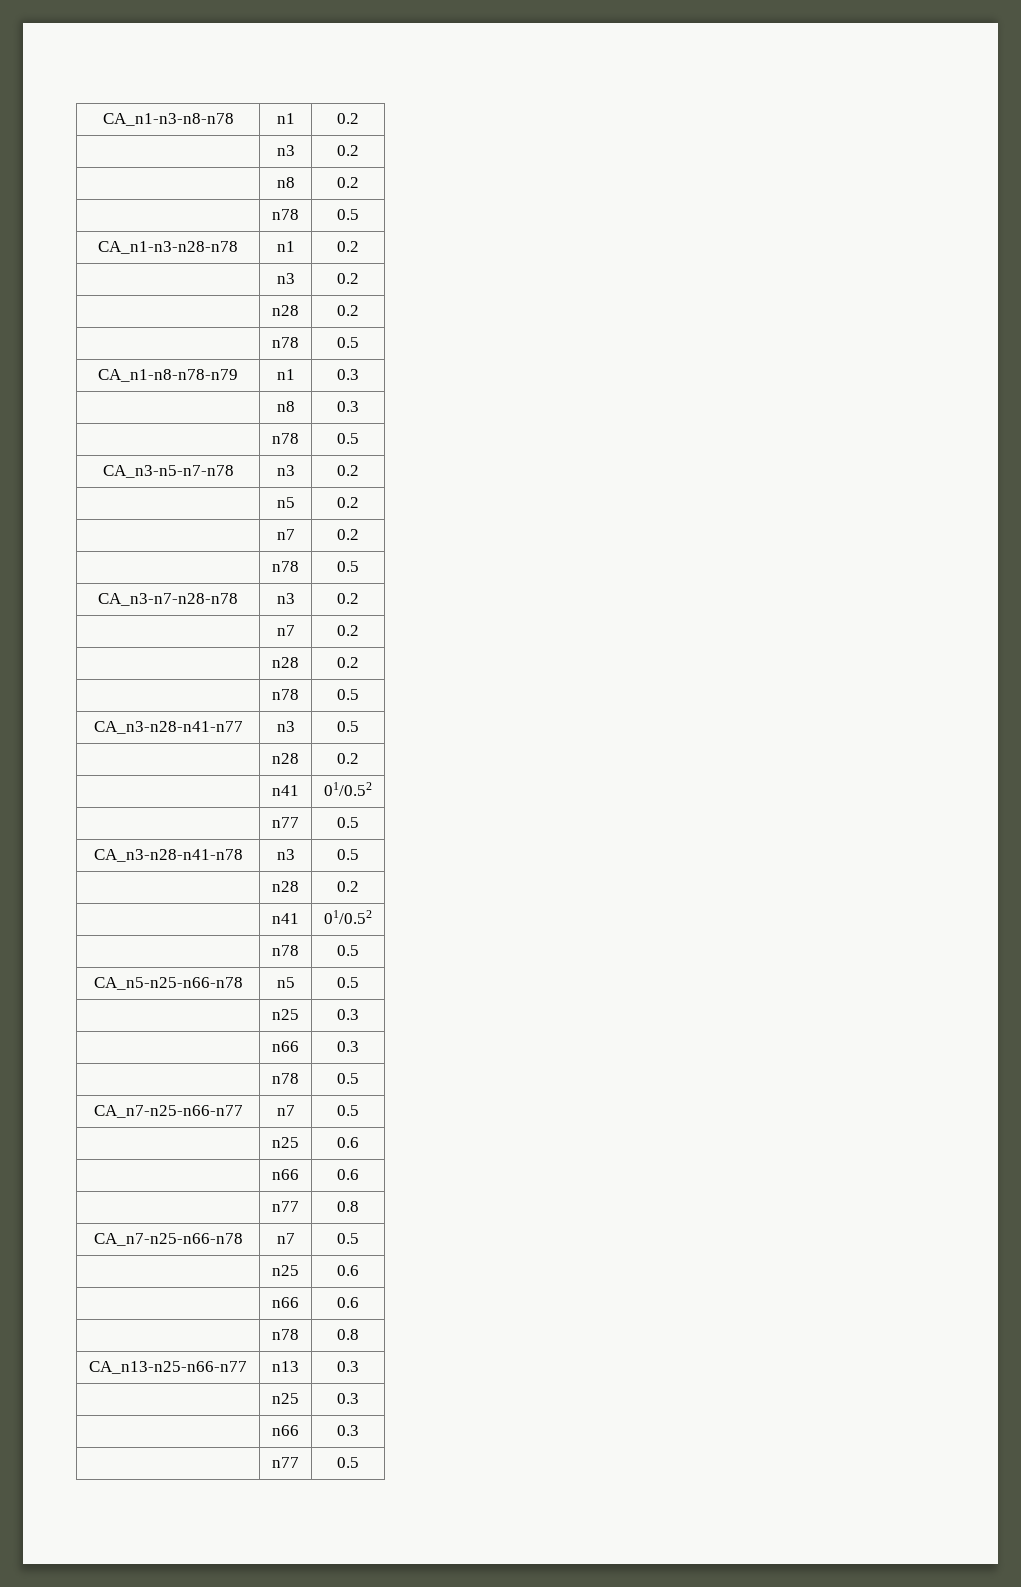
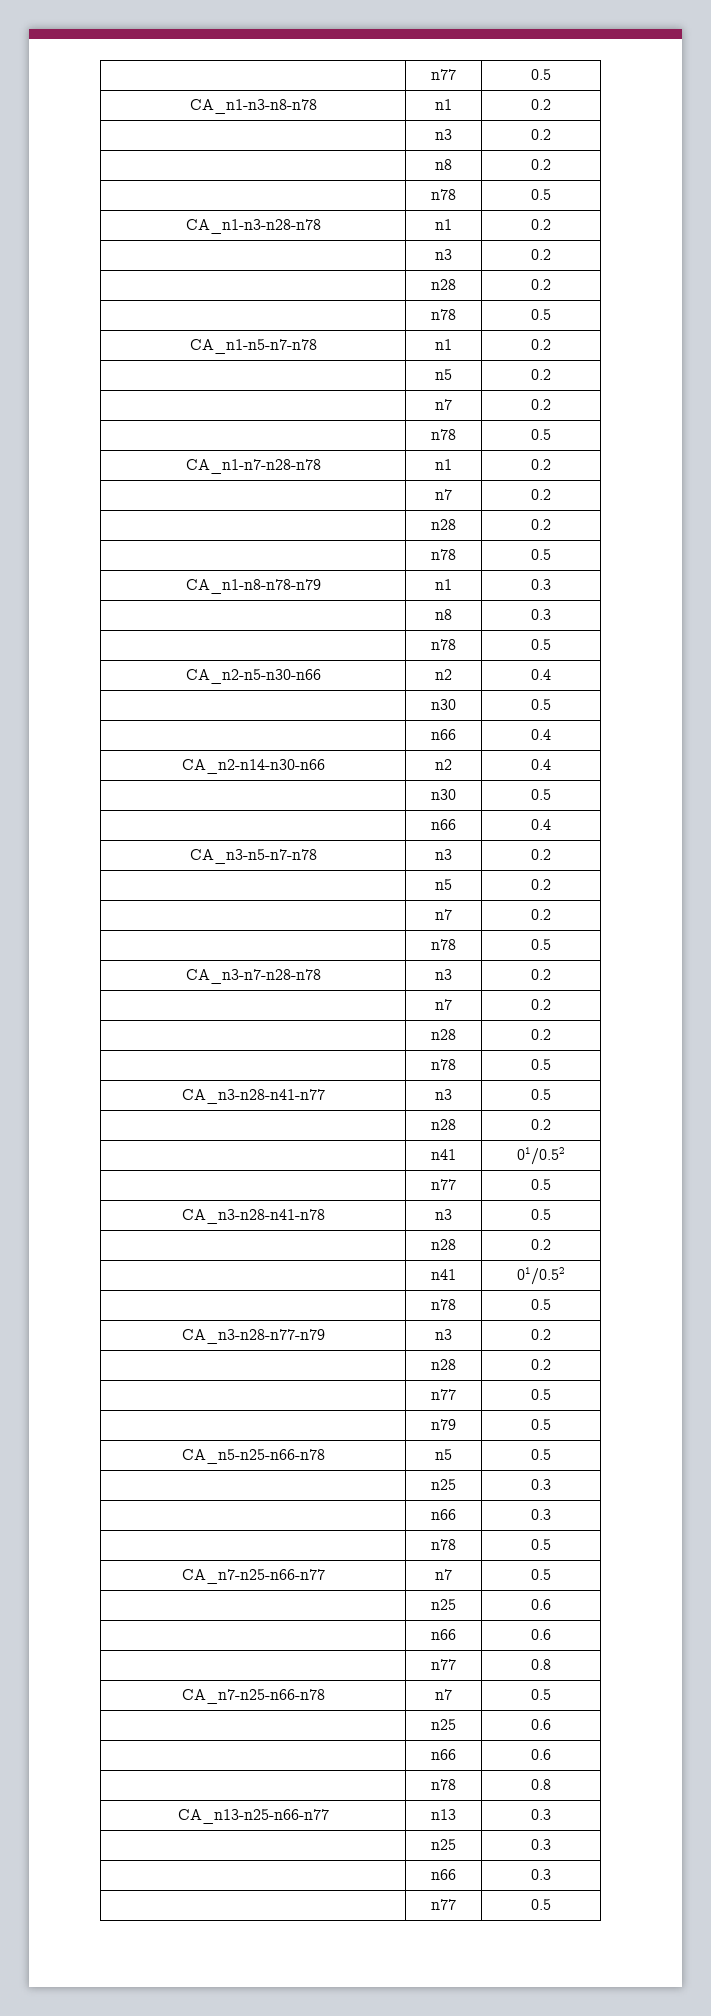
(102, 119) none -> [431,69,456,80] [531,69,551,80] | n77 | 0.5 //
(359, 342) none -> [189,339,317,354] [435,339,452,350] [531,339,551,350] [435,369,452,380] [531,369,551,380] [435,399,452,410] [531,399,551,410] [431,429,456,440] [531,429,551,440] [185,459,321,474] [435,459,452,470] [531,459,551,470] [435,489,452,500] [531,489,551,500] [431,519,456,530] [531,519,551,530] [431,549,456,560] [531,549,551,560] // CA_n1-n5-n7-n78 | n1 | 0.2 // | n5 | 0.2 // | n7 | 0.2 // | n78 | 0.5 // CA_n1-n7-n28-n78 | n1 | 0.2 // | n7 | 0.2 // | n28 | 0.2 // | n78 | 0.5
(359, 438) none -> [185,669,321,684] [435,669,452,680] [531,669,551,680] [431,699,456,710] [531,699,551,710] [431,729,456,740] [531,729,551,740] [181,759,325,774] [435,759,452,770] [531,759,551,770] [431,789,456,800] [531,789,551,800] [431,819,456,830] [531,819,551,830] // CA_n2-n5-n30-n66 | n2 | 0.4 // | n30 | 0.5 // | n66 | 0.4 // CA_n2-n14-n30-n66 | n2 | 0.4 // | n30 | 0.5 // | n66 | 0.4
(359, 950) none -> [181,1329,325,1344] [435,1329,452,1340] [531,1329,551,1340] [431,1359,456,1370] [531,1359,551,1370] [431,1389,456,1400] [531,1389,551,1400] [431,1419,456,1430] [531,1419,551,1430] // CA_n3-n28-n77-n79 | n3 | 0.2 // | n28 | 0.2 // | n77 | 0.5 // | n79 | 0.5

